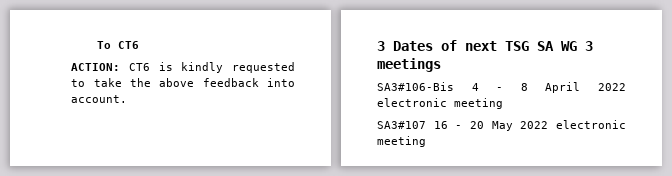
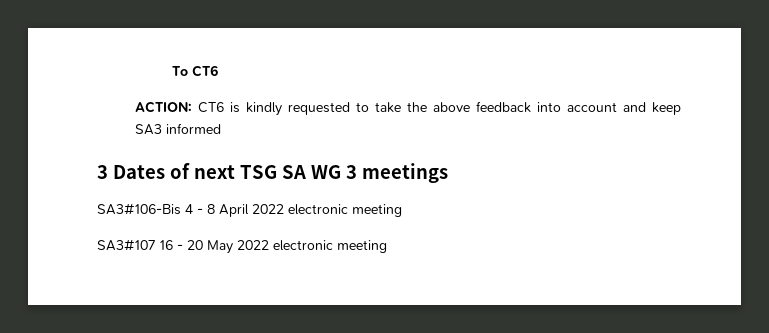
[71,95,128,103] account. -> [566,102,681,115] [134,123,221,135] account and keep SA3 informed

